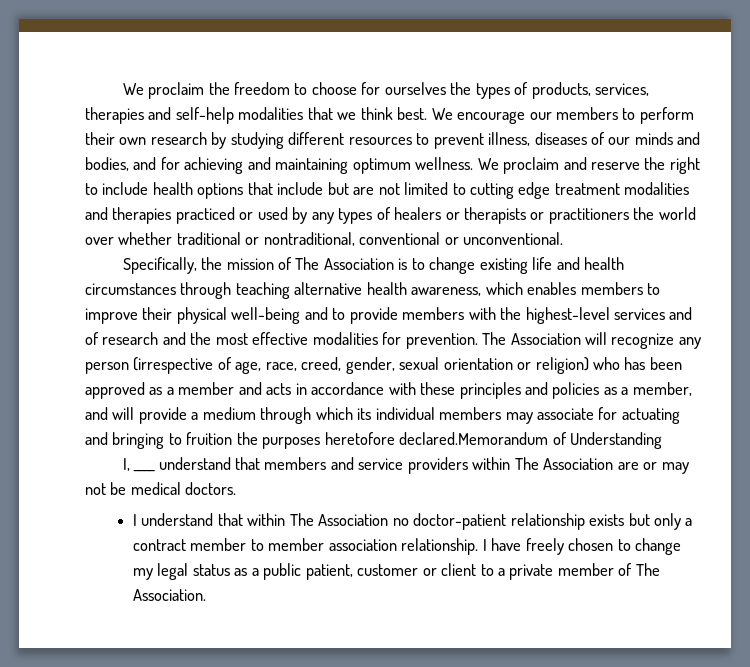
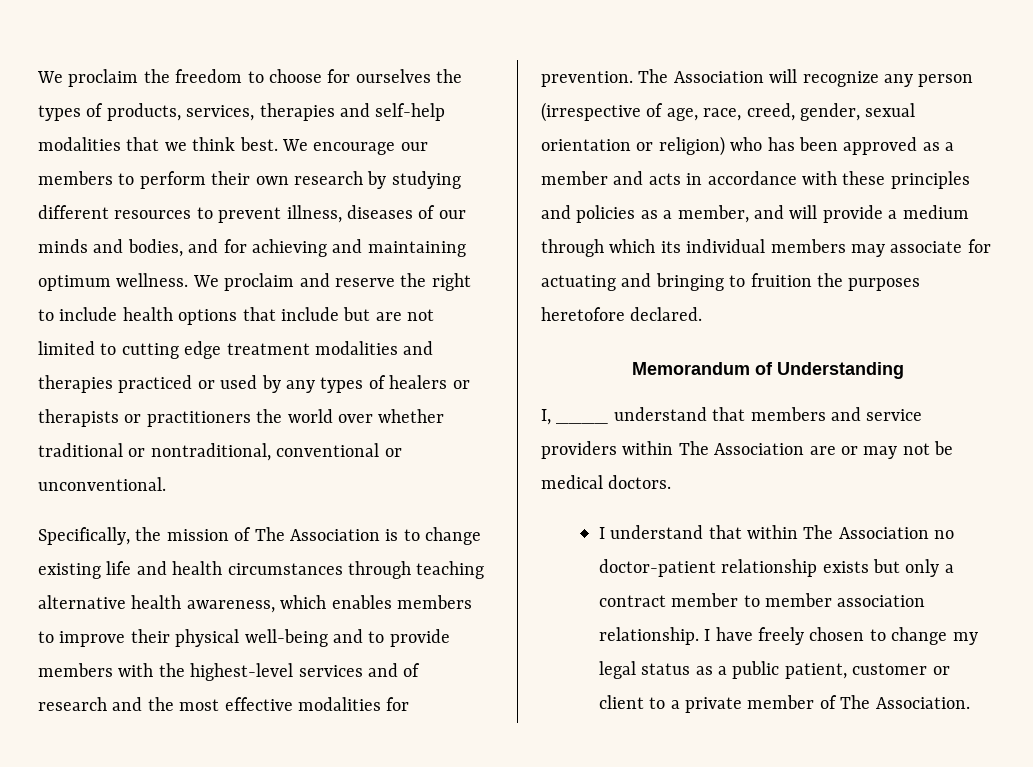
[399,432,549,445] declared.Memorandum -> [630,307,703,321] [632,362,750,375] declared. // Memorandum

